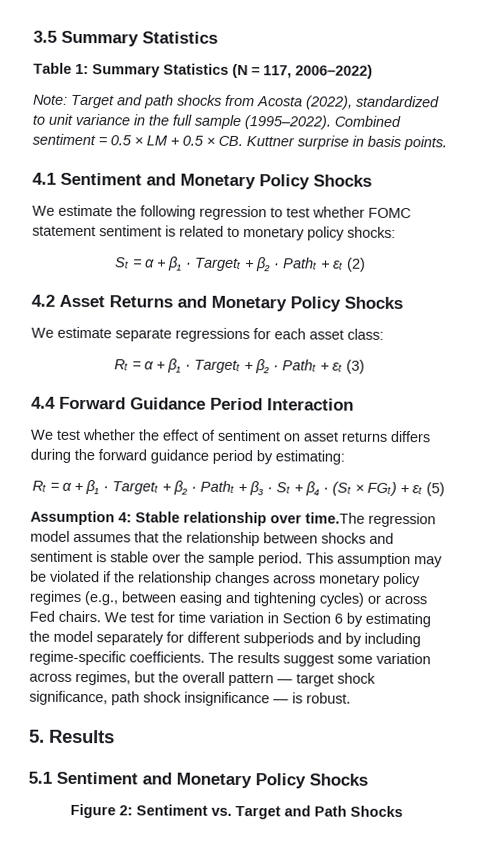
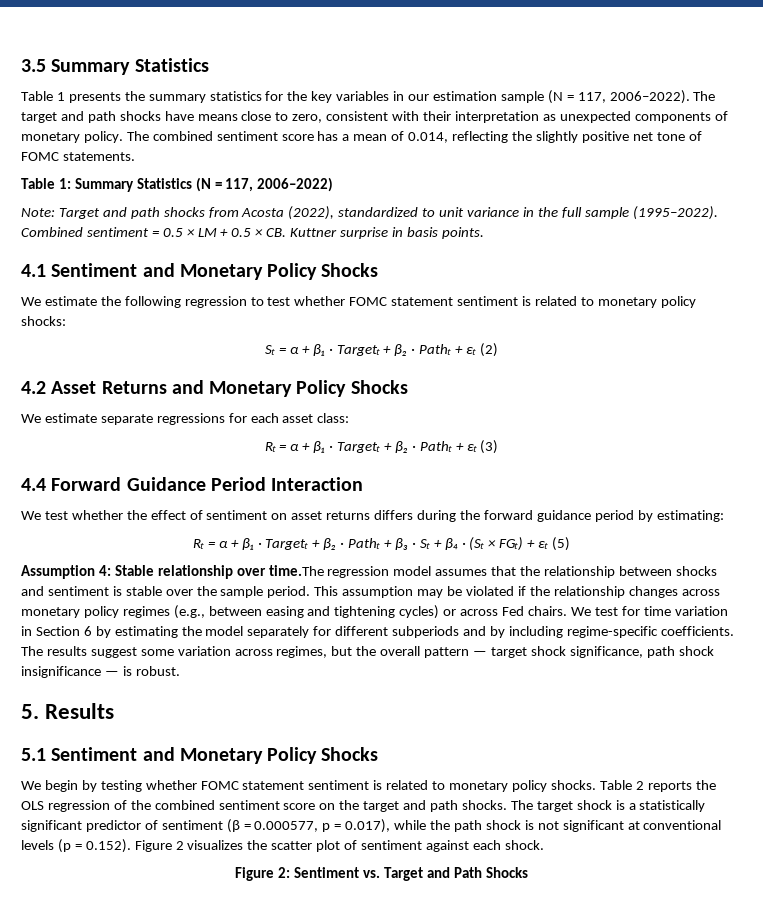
(218, 37) none -> [21,90,716,104] [21,111,728,123] [21,131,702,143] [21,152,135,161] // Table 1 presents the summary statistics for the key variables in our estimation sample (N = 117, 2006–2022). The target and path shocks have means close to zero, consistent with their interpretation as unexpected components of monetary policy. The combined sentiment score has a mean of 0.014, reflecting the slightly positive net tone of FOMC statements.
(368, 779) none -> [21,780,716,792] [21,800,706,812] [21,819,722,833] [21,839,544,853] // We begin by testing whether FOMC statement sentiment is related to monetary policy shocks. Table 2 reports the OLS regression of the combined sentiment score on the target and path shocks. The target shock is a statistically significant predictor of sentiment (β = 0.000577, p = 0.017), while the path shock is not significant at conventional levels (p = 0.152). Figure 2 visualizes the scatter plot of sentiment against each shock.

